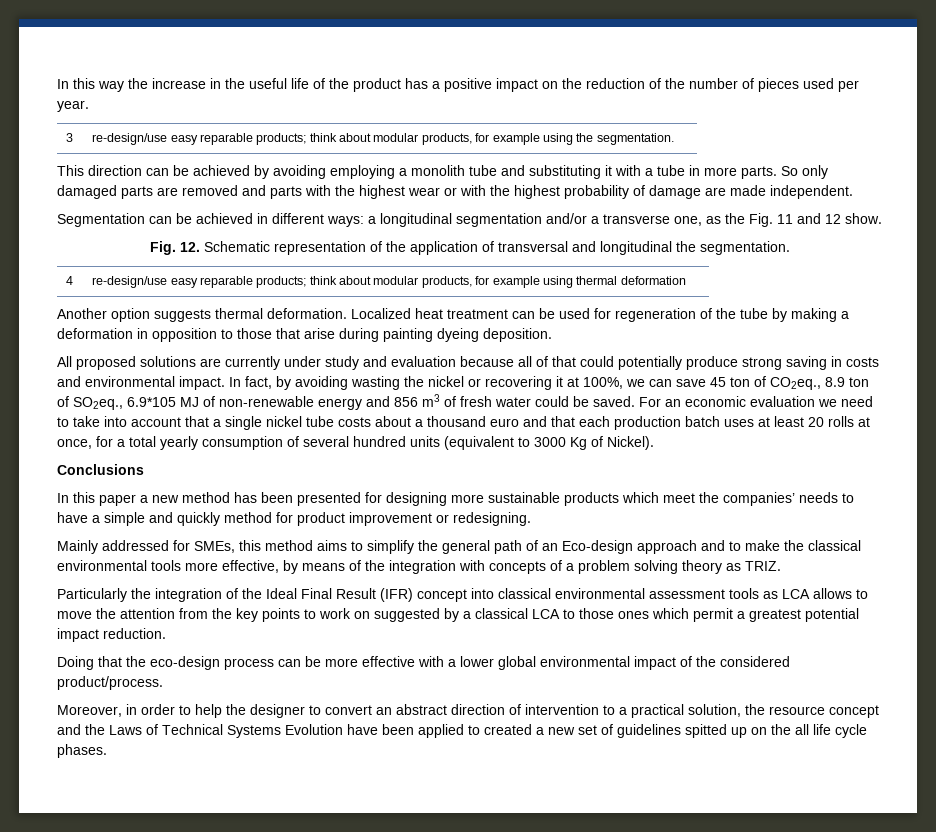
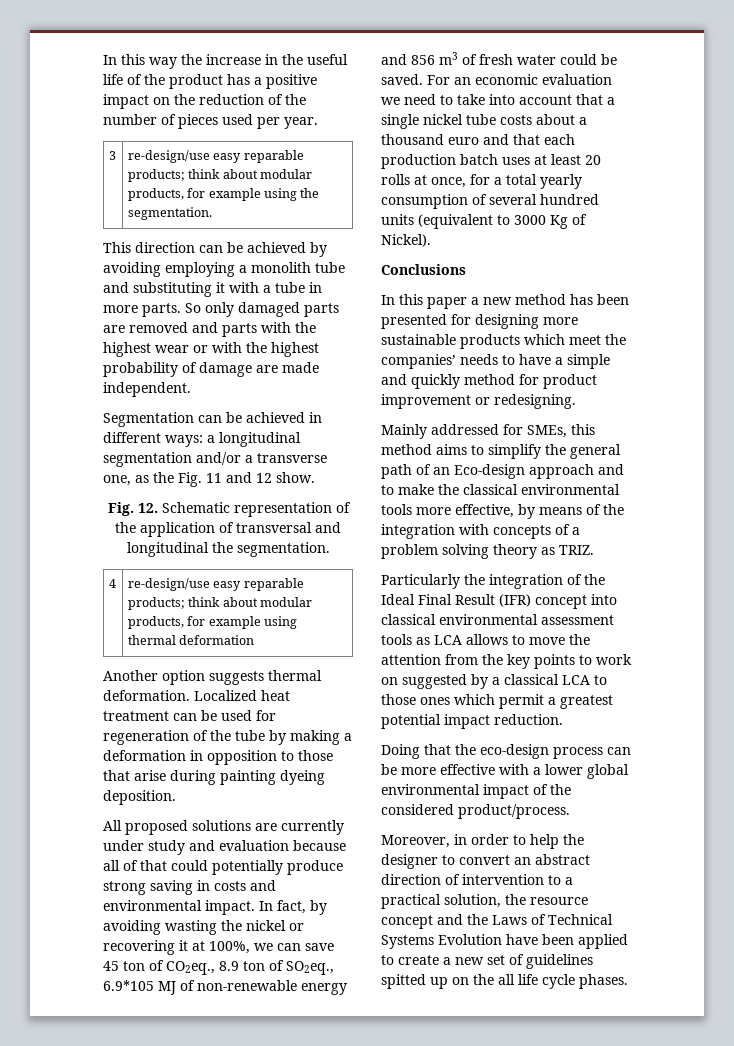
[484,724,532,735] created -> [398,955,439,965] create

